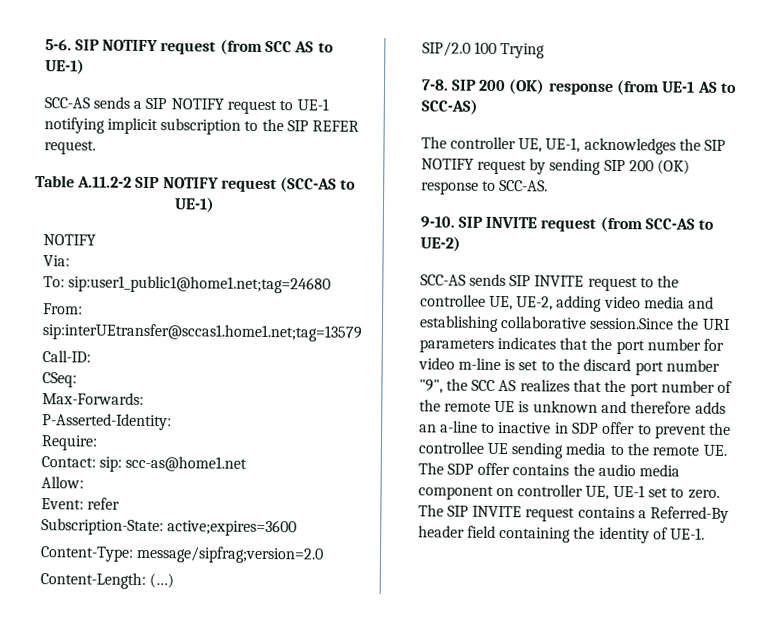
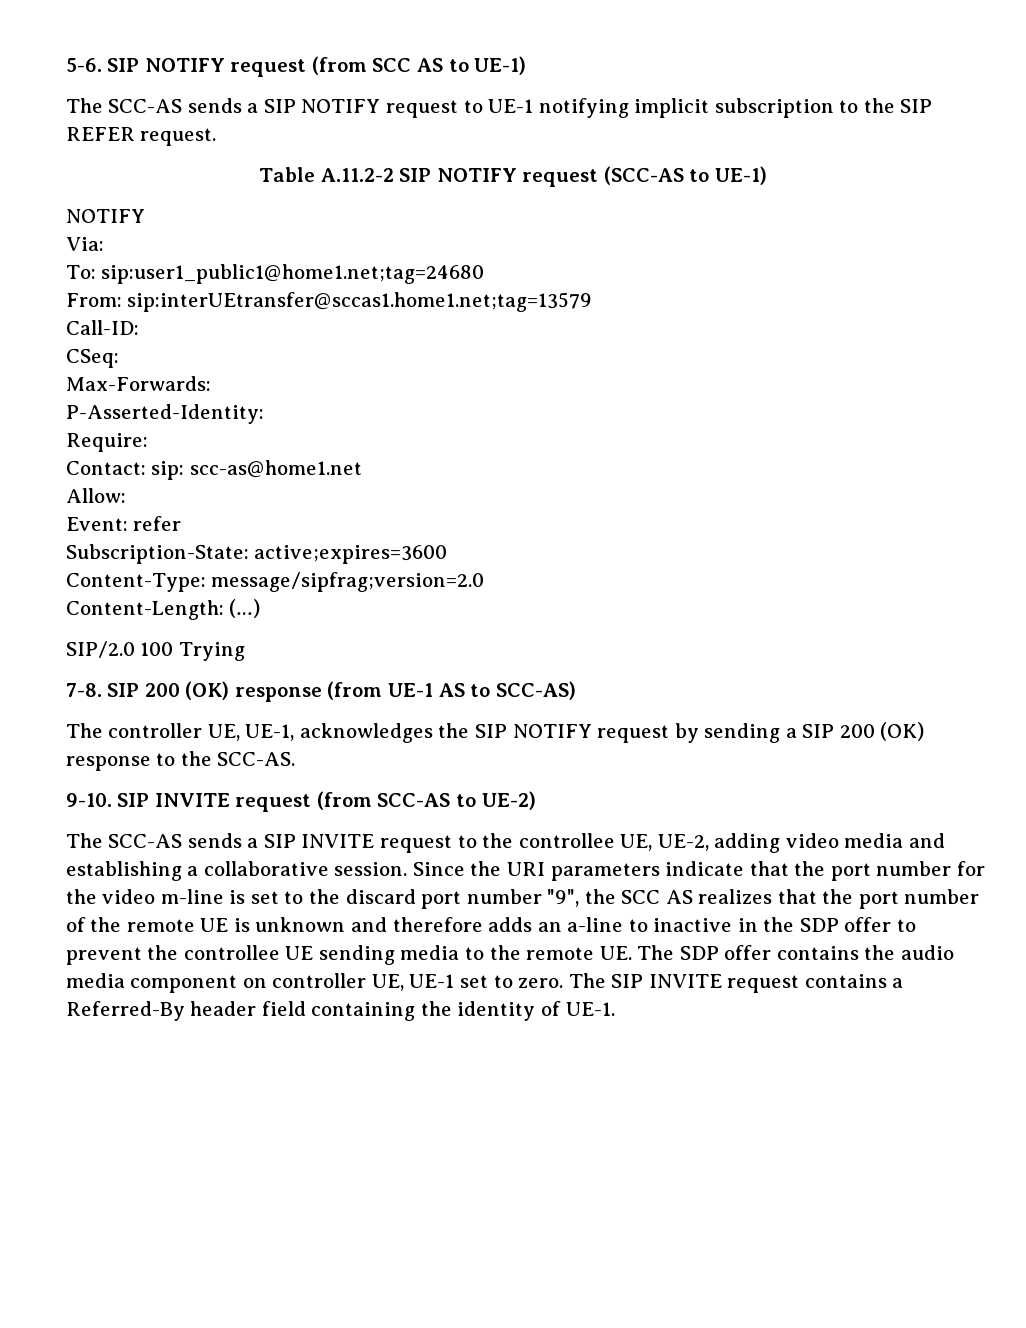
(85, 67) none -> [65,98,103,113] The
(602, 166) none -> [785,728,797,738] a
(496, 185) none -> [180,751,212,766] the
[419,273,506,287] SCC-AS sends -> [65,833,259,848] The SCC-AS sends a
[499,316,675,330] collaborative session.Since -> [187,861,465,876] a collaborative session. Since
[496,336,556,350] indicates -> [665,861,745,876] indicate
(725, 344) none -> [65,889,97,904] the
(569, 428) none -> [763,917,795,932] the

